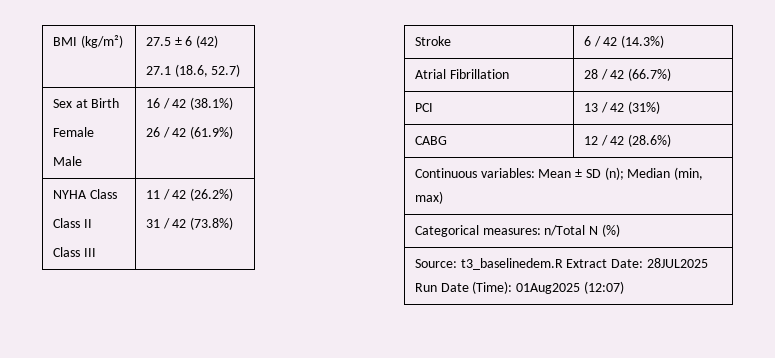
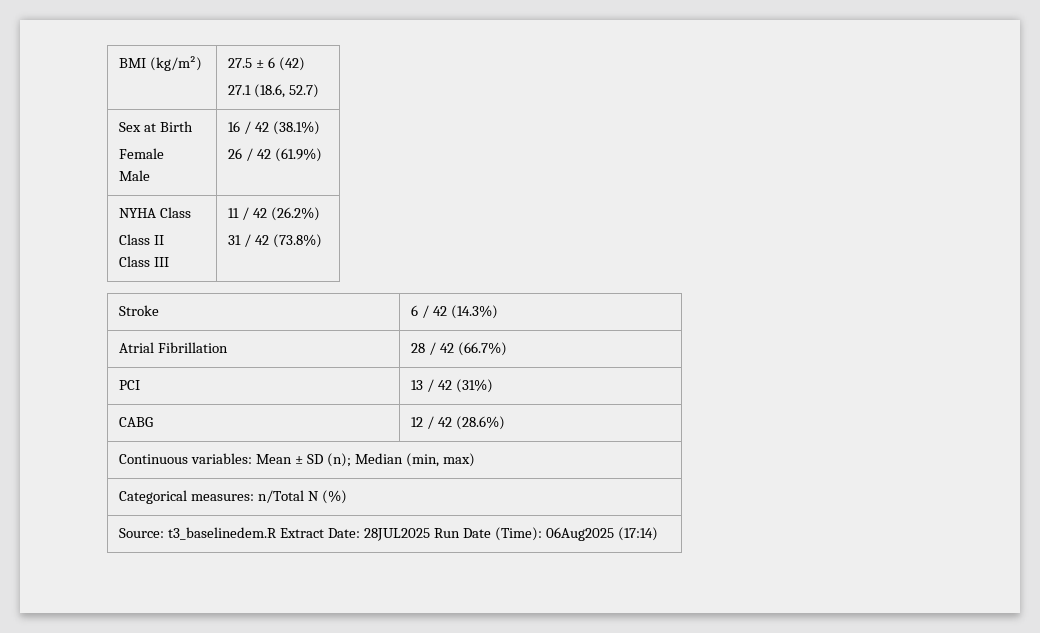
[516,281,624,294] 01Aug2025 (12:07) -> [545,527,658,541] 06Aug2025 (17:14)

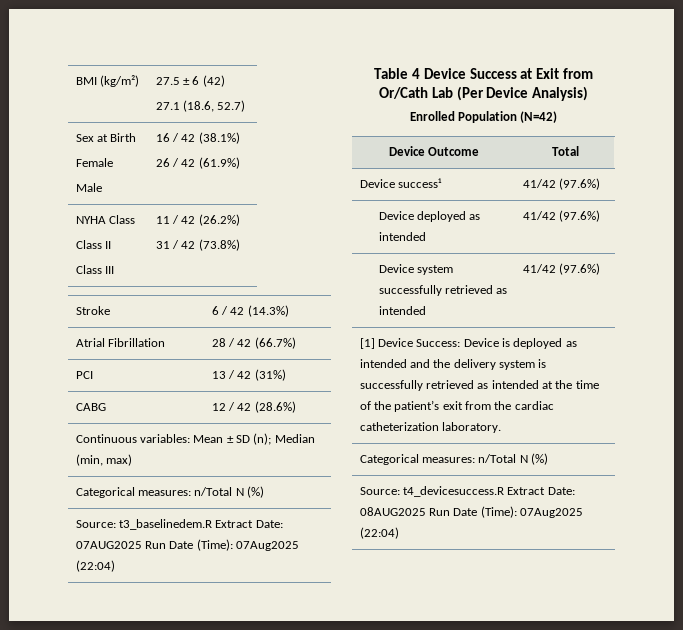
[364,527,658,541] 28JUL2025 Run Date (Time): 06Aug2025 (17:14) -> [75,539,300,551] [75,560,115,572] [373,68,594,79] [378,86,589,101] [409,111,558,123] [388,146,480,156] [551,146,579,156] [359,178,442,188] [522,178,600,190] [378,211,481,222] [378,232,426,241] [522,210,600,222] [378,264,453,275] [378,285,508,296] [378,306,426,315] [522,263,600,275] [359,338,577,349] [359,359,547,370] [359,380,599,391] [359,400,554,412] [359,422,501,433] [359,453,549,465] [359,486,575,497] [359,506,584,518] [359,527,399,539] 07AUG2025 Run Date (Time): 07Aug2025 (22:04) // Table 4 Device Success at Exit from Or/Cath Lab (Per Device Analysis) // Enrolled Population (N=42) // Device Outcome | Total // Device success¹ | 41/42 (97.6%) // Device deployed as intended | 41/42 (97.6%) // Device system successfully retrieved as intended | 41/42 (97.6%) // [1] Device Success: Device is deployed as intended and the delivery system is successfully retrieved as intended at the time of the patient’s exit from the cardiac catheterization laboratory. // Categorical measures: n/Total N (%) // Source: t4_devicesuccess.R Extract Date: 08AUG2025 Run Date (Time): 07Aug2025 (22:04)

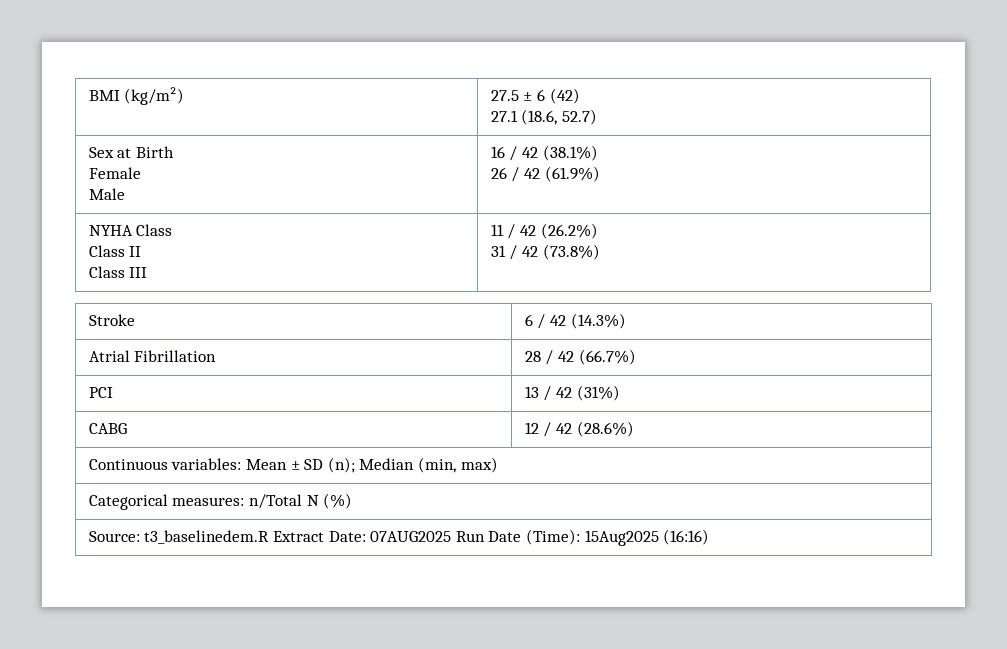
[236,541,300,551] [75,560,115,572] [373,68,594,79] [378,86,589,101] [409,111,558,123] [388,146,480,156] [551,146,579,156] [359,178,442,188] [522,178,600,190] [378,211,481,222] [378,232,426,241] [522,210,600,222] [378,264,453,275] [378,285,508,296] [378,306,426,315] [522,263,600,275] [359,338,577,349] [359,359,547,370] [359,380,599,391] [359,400,554,412] [359,422,501,433] [359,453,549,465] [359,486,575,497] [359,506,584,518] [359,527,399,539] 07Aug2025 (22:04) // Table 4 Device Success at Exit from Or/Cath Lab (Per Device Analysis) // Enrolled Population (N=42) // Device Outcome | Total // Device success¹ | 41/42 (97.6%) // Device deployed as intended | 41/42 (97.6%) // Device system successfully retrieved as intended | 41/42 (97.6%) // [1] Device Success: Device is deployed as intended and the delivery system is successfully retrieved as intended at the time of the patient’s exit from the cardiac catheterization laboratory. // Categorical measures: n/Total N (%) // Source: t4_devicesuccess.R Extract Date: 08AUG2025 Run Date (Time): 07Aug2025 (22:04) -> [584,529,710,546] 15Aug2025 (16:16)

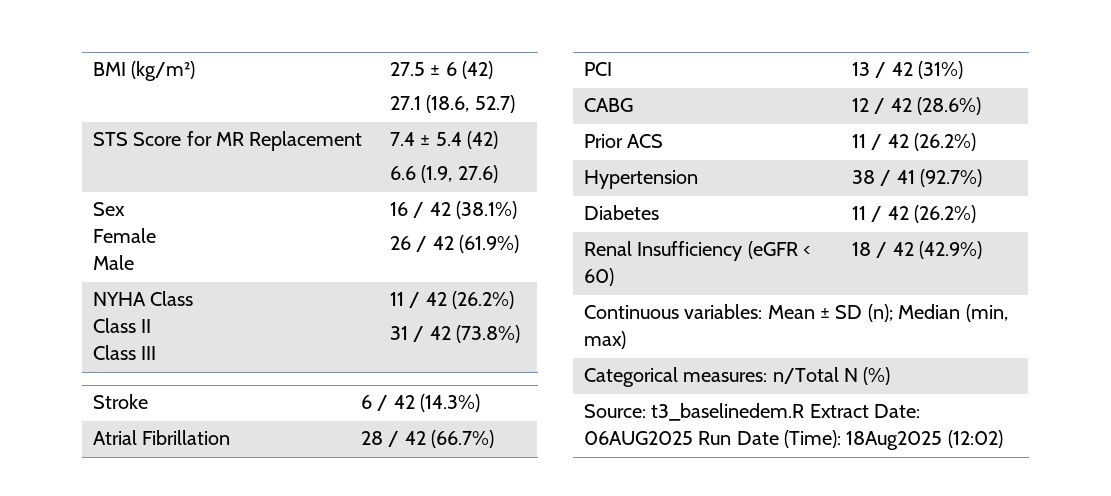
(597, 117) none -> [92,131,363,151] [389,131,499,149] [389,165,498,183] // STS Score for MR Replacement | 7.4 ± 5.4 (42) // 6.6 (1.9, 27.6)
[117,146,174,158] at Birth -> (125, 209) none
(634, 429) none -> [583,134,664,148] [851,133,977,151] [583,170,698,189] [851,169,983,187] [583,205,659,220] [851,205,977,223] [583,241,812,261] [583,268,614,286] [851,241,983,259] // Prior ACS | 11 / 42 (26.2%) // Hypertension | 38 / 41 (92.7%) // Diabetes | 11 / 42 (26.2%) // Renal Insufficiency (eGFR < 60) | 18 / 42 (42.9%)
[370,531,452,542] 07AUG2025 -> [583,431,693,445] 06AUG2025
[584,529,710,546] 15Aug2025 (16:16) -> [846,430,1003,450] 18Aug2025 (12:02)

